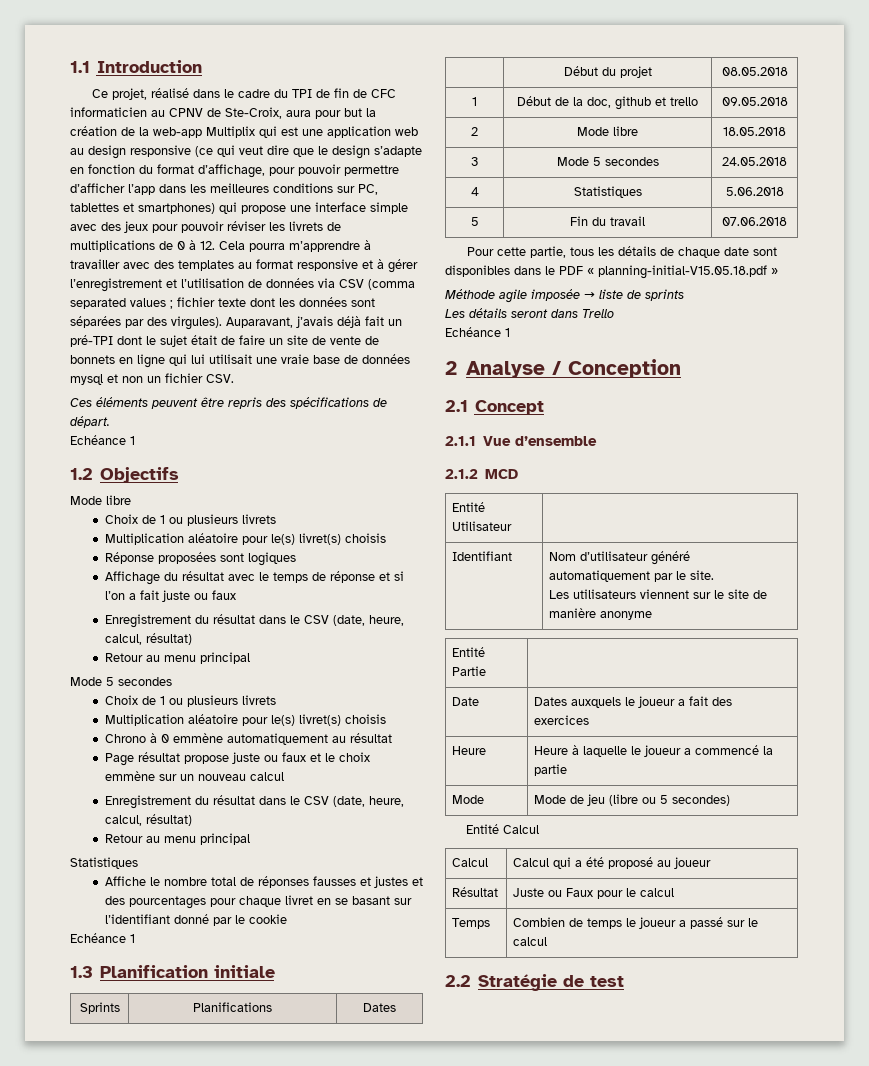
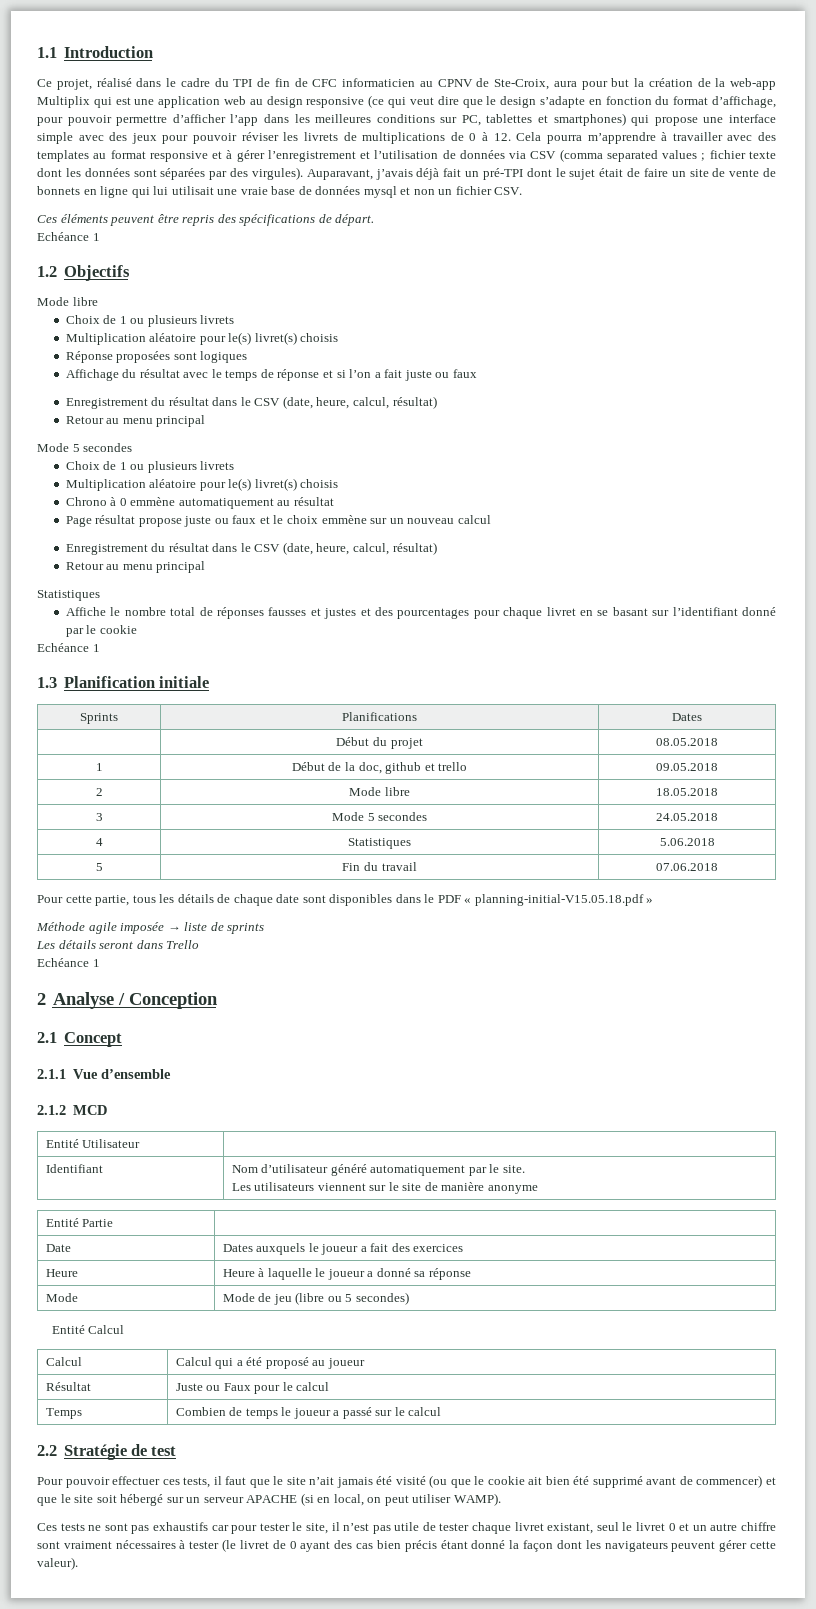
[695,745,774,755] [534,764,568,776] commencé la partie -> [376,1268,471,1280] donné sa réponse
(624, 981) none -> [37,1475,776,1488] [37,1493,501,1506] [37,1522,777,1534] [37,1539,777,1552] [37,1557,78,1570] // Pour pouvoir effectuer ces tests, il faut que le site n’ait jamais été visité (ou que le cookie ait bien été supprimé avant de commencer) et que le site soit hébergé sur un serveur APACHE (si en local, on peut utiliser WAMP). // Ces tests ne sont pas exhaustifs car pour tester le site, il n’est pas utile de tester chaque livret existant, seul le livret 0 et un autre chiffre sont vraiment nécessaires à tester (le livret de 0 ayant des cas bien précis étant donné la façon dont les navigateurs peuvent gérer cette valeur).

